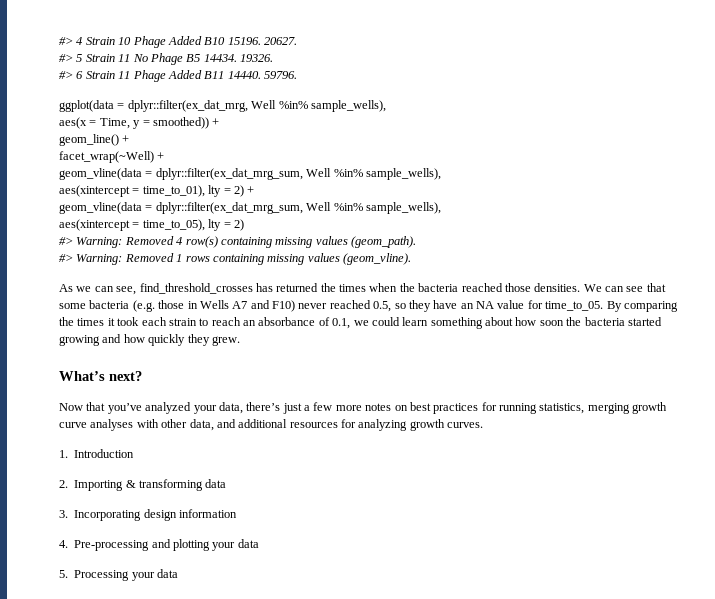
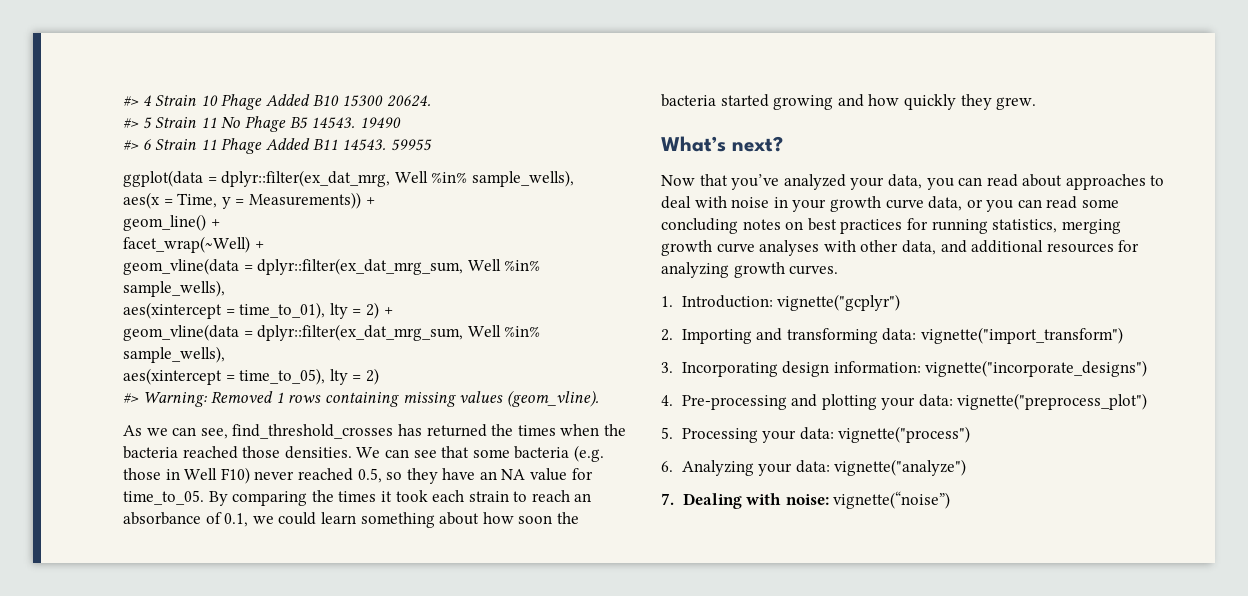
[227,37,297,45] 15196. 20627. -> [342,95,431,107] 15300 20624.
[203,54,273,62] 14434. 19326. -> [311,117,401,129] 14543. 19490
[227,71,297,79] 14440. 59796. -> [342,139,432,151] 14543. 59955
[152,117,209,129] smoothed)) -> [248,192,361,209] Measurements))
[59,236,416,248] // #> Warning: Removed 4 row(s) containing missing values (geom_path). -> (379, 376) none
[199,300,270,309] Wells A7 and -> [184,468,218,480] Well
[246,402,362,414] there’s just a few more -> [926,174,1165,190] [661,196,1120,212] [661,218,738,234] you can read about approaches to deal with noise in your growth curve data, or you can read some concluding
[74,449,135,458] Introduction -> [681,294,901,311] Introduction: vignette("gcplyr")
[125,479,227,491] & transforming data -> [756,327,1123,344] and transforming data: vignette("import_transform")
[179,509,237,518] information -> [833,360,1148,377] information: vignette("incorporate_designs")
[237,539,259,548] data -> [918,393,1148,410] data: vignette("preprocess_plot")
[157,569,178,578] data -> [799,426,971,443] [661,459,967,476] [661,491,951,509] data: vignette("process") // 6. Analyzing your data: vignette("analyze") // 7. Dealing with noise: vignette(“noise”)

